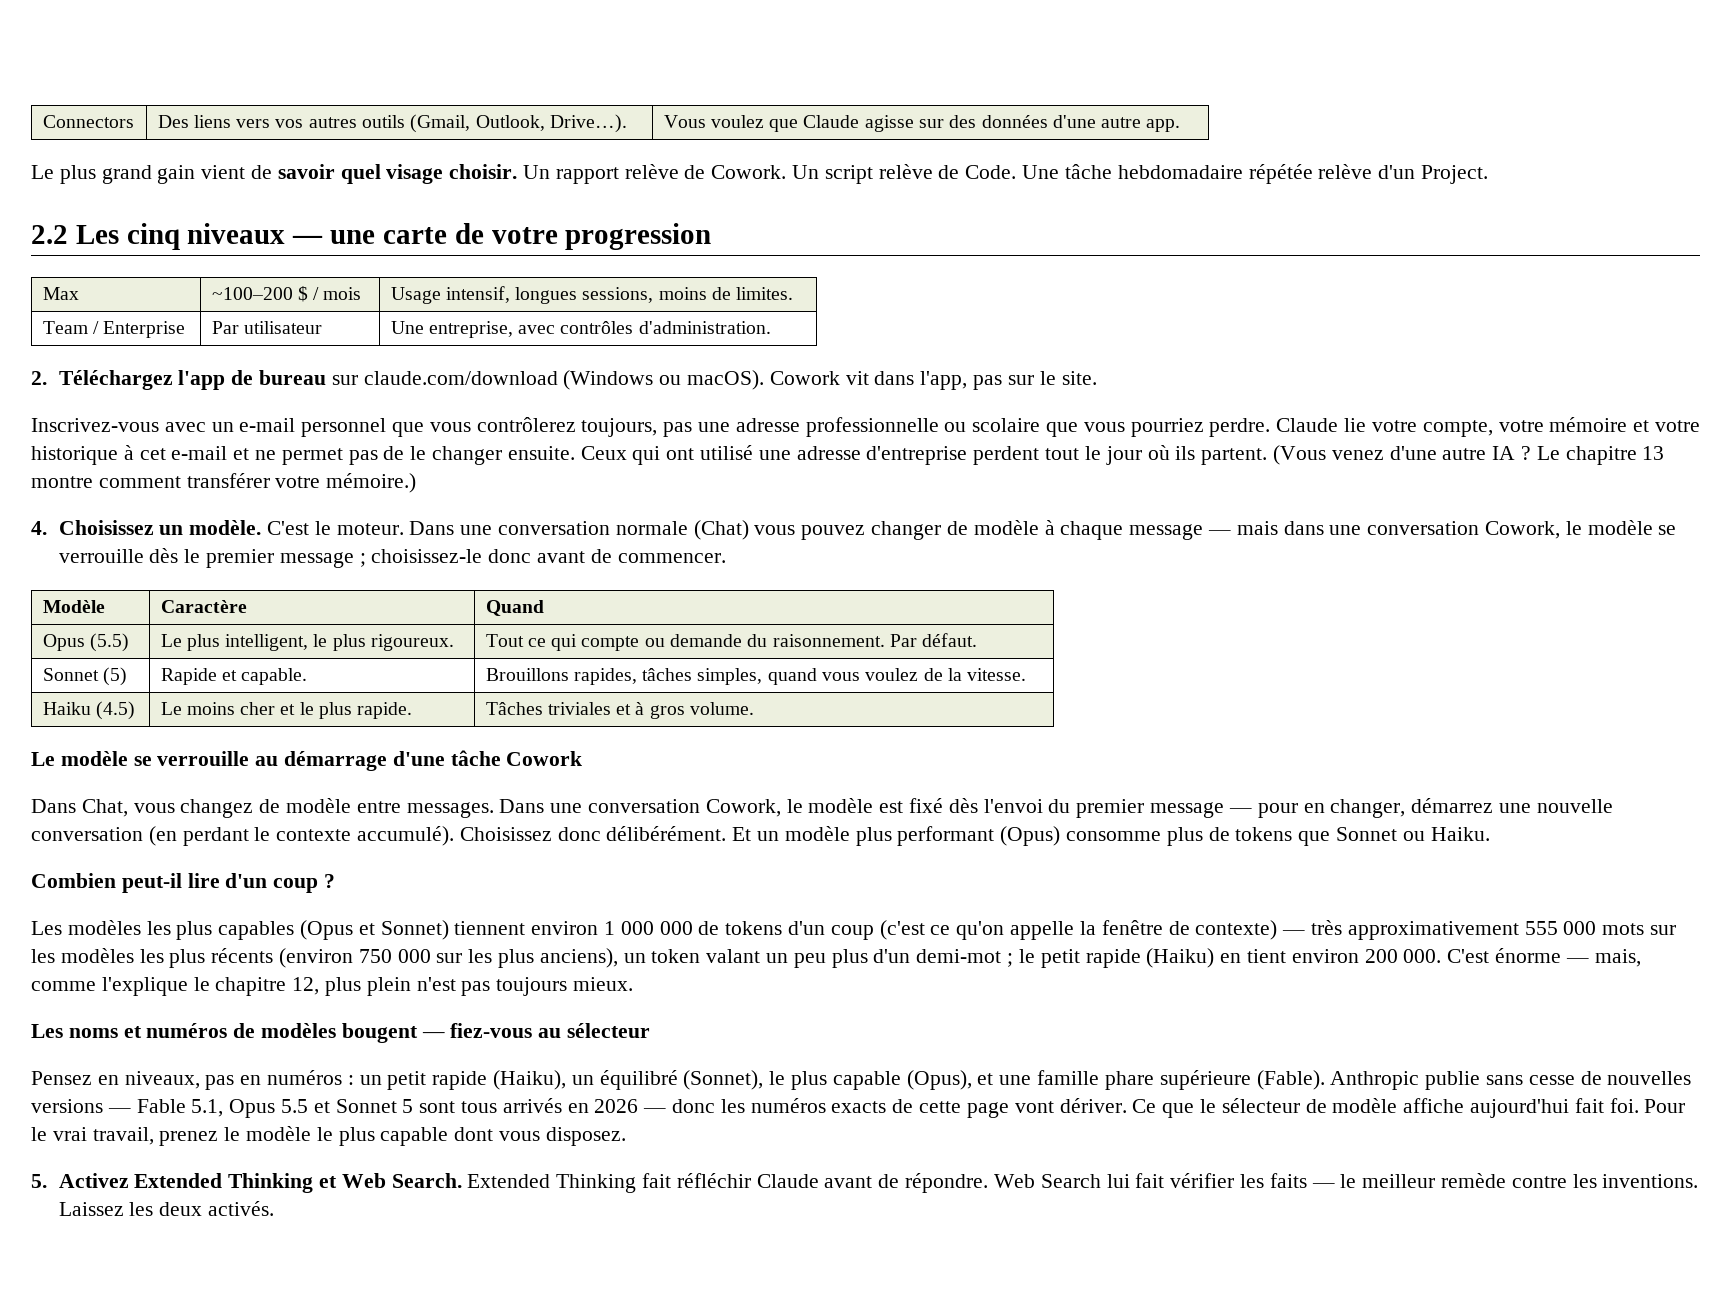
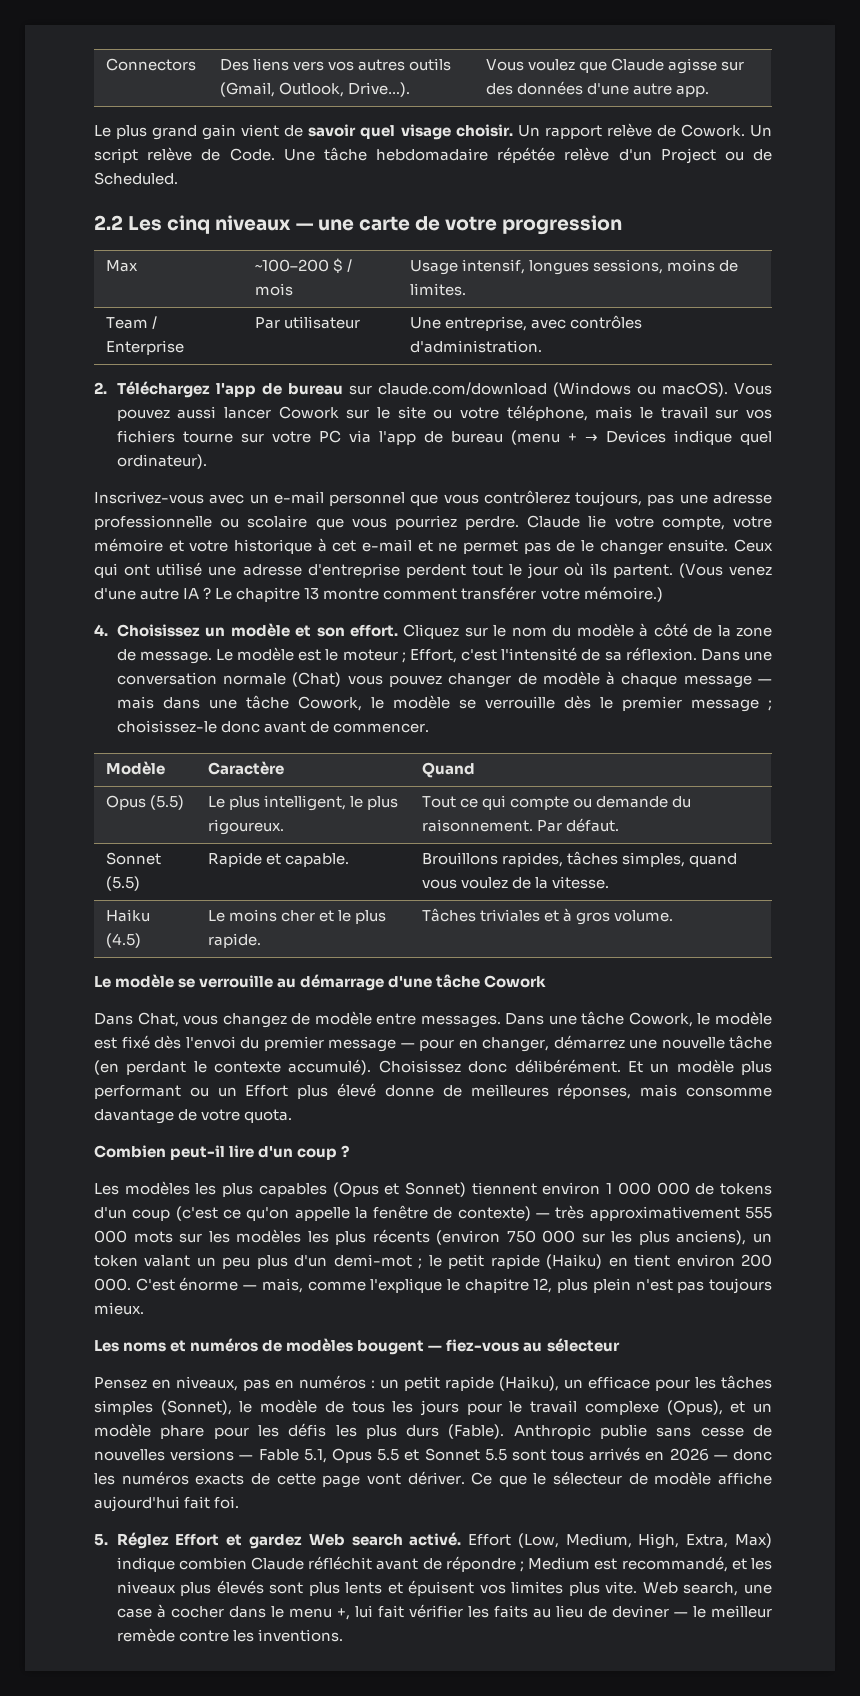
[1420,165,1488,184] Project. -> [660,148,772,164] [94,172,178,185] Project ou de Scheduled.
[769,371,1097,390] Cowork vit dans l'app, pas sur le site. -> [733,383,772,395] [116,405,773,421] [116,430,772,445] [116,454,207,469] Vous pouvez aussi lancer Cowork sur le site ou votre téléphone, mais le travail sur vos fichiers tourne sur votre PC via l'app de bureau (menu + → Devices indique quel ordinateur).
[189,520,404,535] modèle. C'est le moteur. -> [230,623,773,639] [116,647,697,664] modèle et son effort. Cliquez sur le nom du modèle à côté de la zone de message. Le modèle est le moteur ; Effort, c'est l'intensité de sa réflexion.
[1367,521,1480,535] conversation -> [245,695,289,709] tâche
[102,667,127,686] (5) -> [105,876,140,891] (5.5)
[588,799,701,813] conversation -> [581,1011,625,1025] tâche
[31,827,143,841] conversation -> [729,1035,772,1049] tâche
[1000,826,1490,846] (Opus) consomme plus de tokens que Sonnet ou Haiku. -> [189,1083,773,1099] [94,1109,293,1124] ou un Effort plus élevé donne de meilleures réponses, mais consomme davantage de votre quota.
[599,1070,1251,1090] équilibré (Sonnet), le plus capable (Opus), et une famille phare supérieure -> [588,1375,772,1391] [94,1399,772,1416] [94,1423,440,1439] efficace pour les tâches simples (Sonnet), le modèle de tous les jours pour le travail complexe (Opus), et un modèle phare pour les défis les plus durs
[402,1099,414,1113] 5 -> [484,1449,507,1461] 5.5
[1644,1099,1686,1113] [31,1126,626,1146] [31,1173,1101,1193] Pour le vrai travail, prenez le modèle le plus capable dont vous disposez. // 5. Activez Extended Thinking et Web Search. Extended Thinking fait réfléchir Claude avant de répondre. Web Search -> [94,1532,772,1549] [116,1556,772,1572] [116,1580,772,1596] [116,1604,350,1620] // 5. Réglez Effort et gardez Web search activé. Effort (Low, Medium, High, Extra, Max) indique combien Claude réfléchit avant de répondre ; Medium est recommandé, et les niveaux plus élevés sont plus lents et épuisent vos limites plus vite. Web search, une case à cocher dans le menu +,
(1307, 1180) none -> [532,1605,669,1618] au lieu de deviner
[58,1201,275,1216] Laissez les deux activés. -> (343, 1635) none

